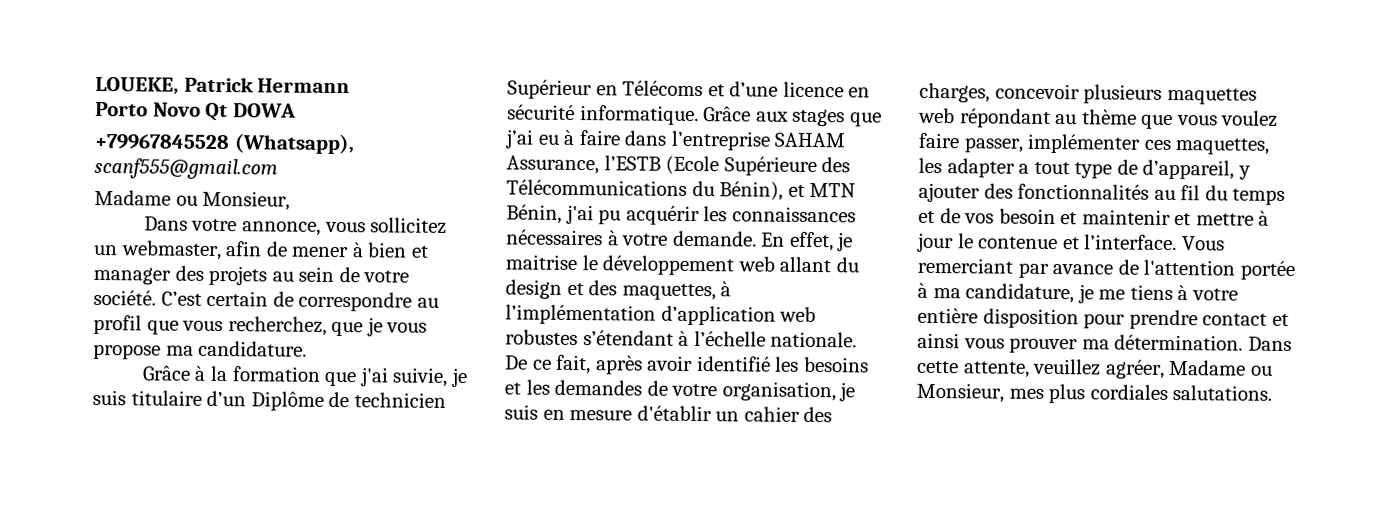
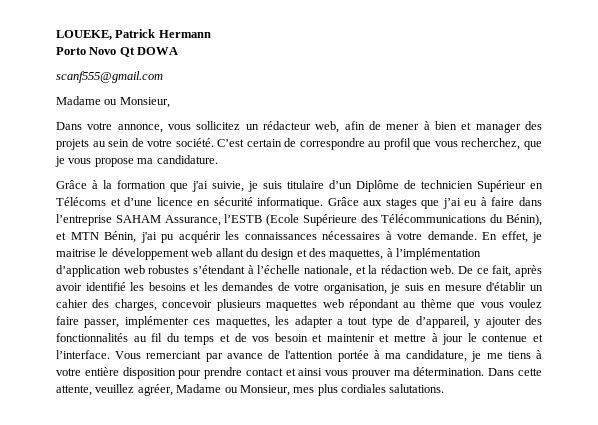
[94,133,355,155] +79967845528 (Whatsapp), -> (179, 51) none
[120,240,222,261] webmaster, -> [263,121,340,133] rédacteur web,
[770,331,858,348] nationale. -> [303,265,455,277] nationale, et la rédaction web.

